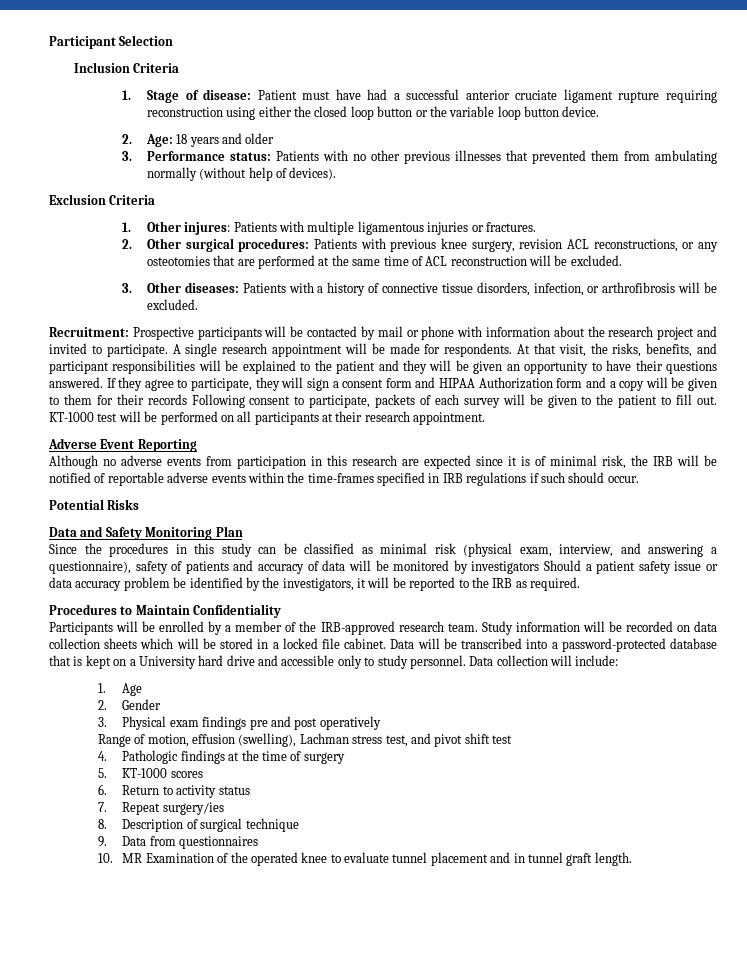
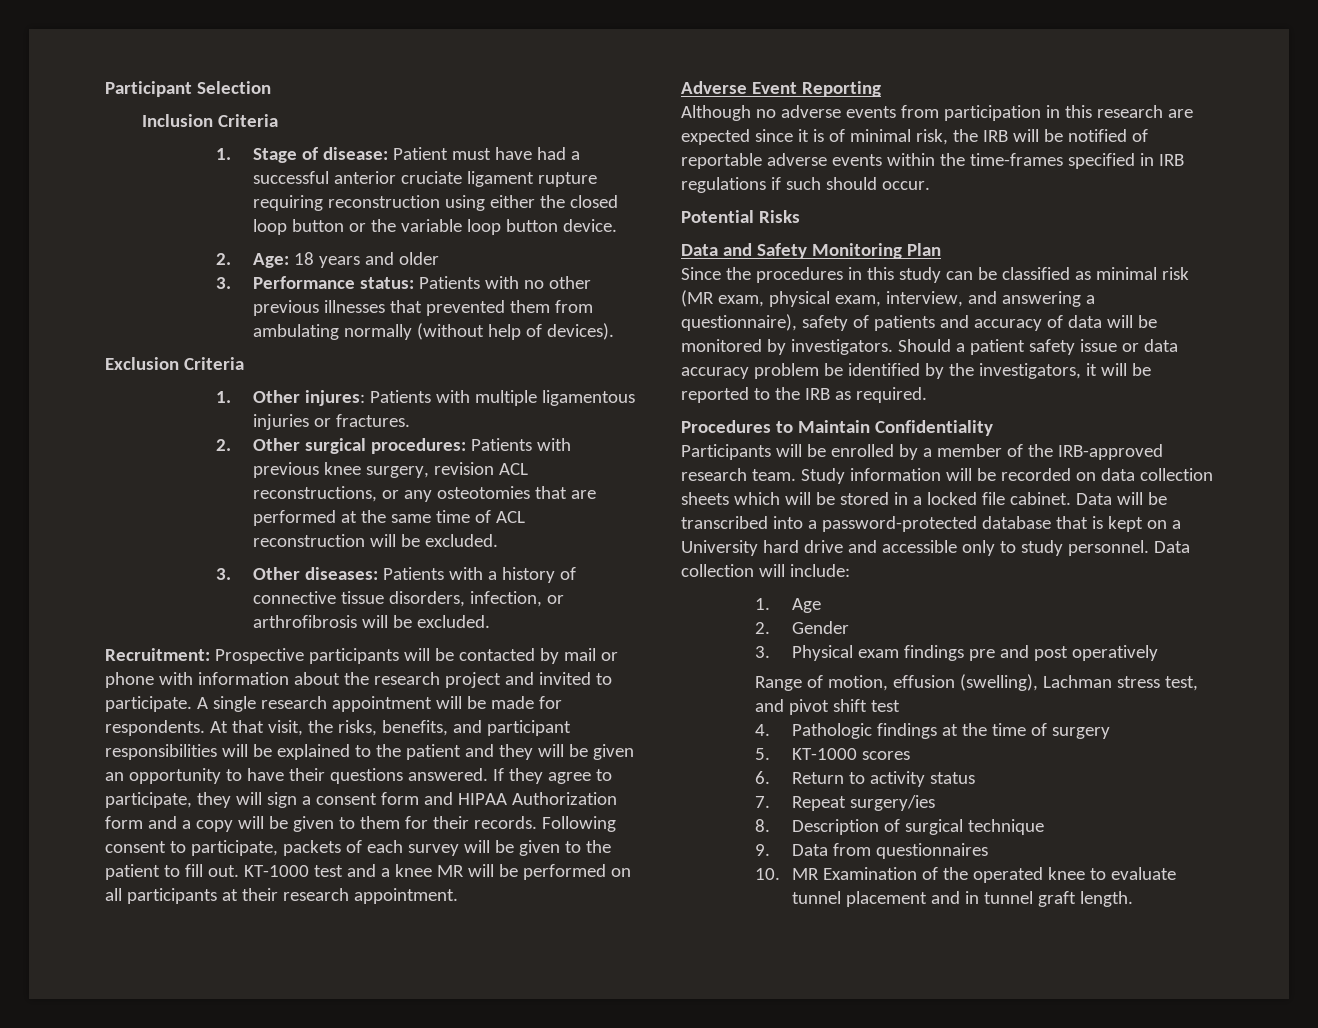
[147,394,187,405] records -> [473,816,537,829] records.
(118, 417) none -> [346,864,464,877] and a knee MR
[463,543,513,557] (physical -> [681,290,830,307] (MR exam, physical
[471,561,540,574] investigators -> [790,339,893,355] investigators.

